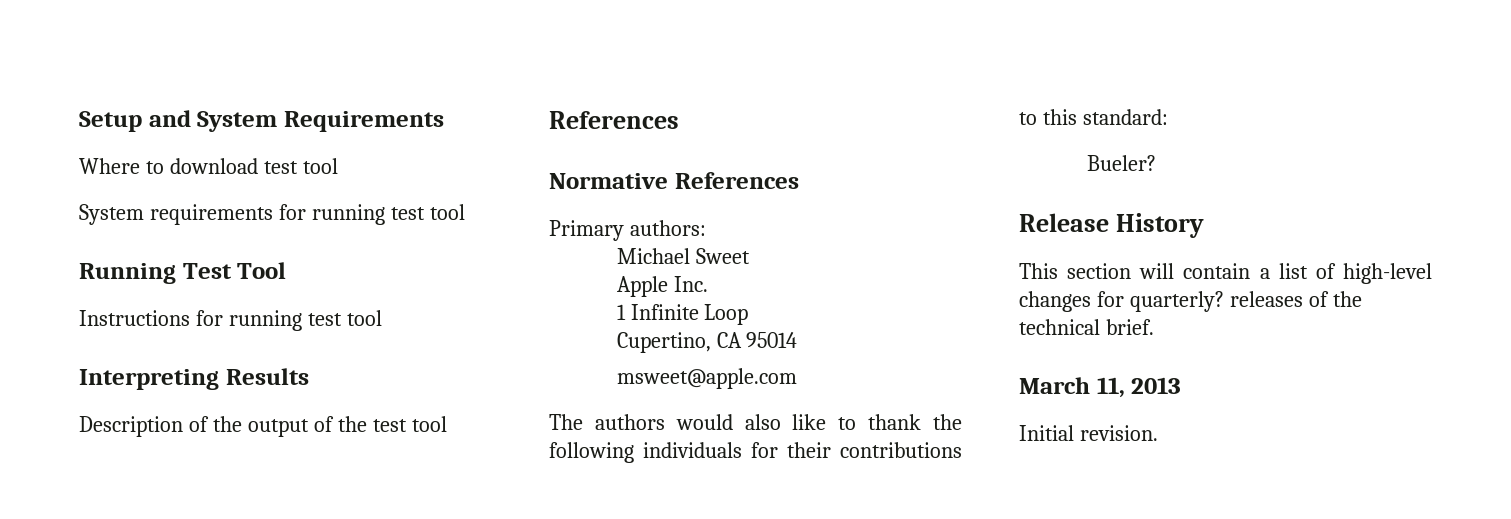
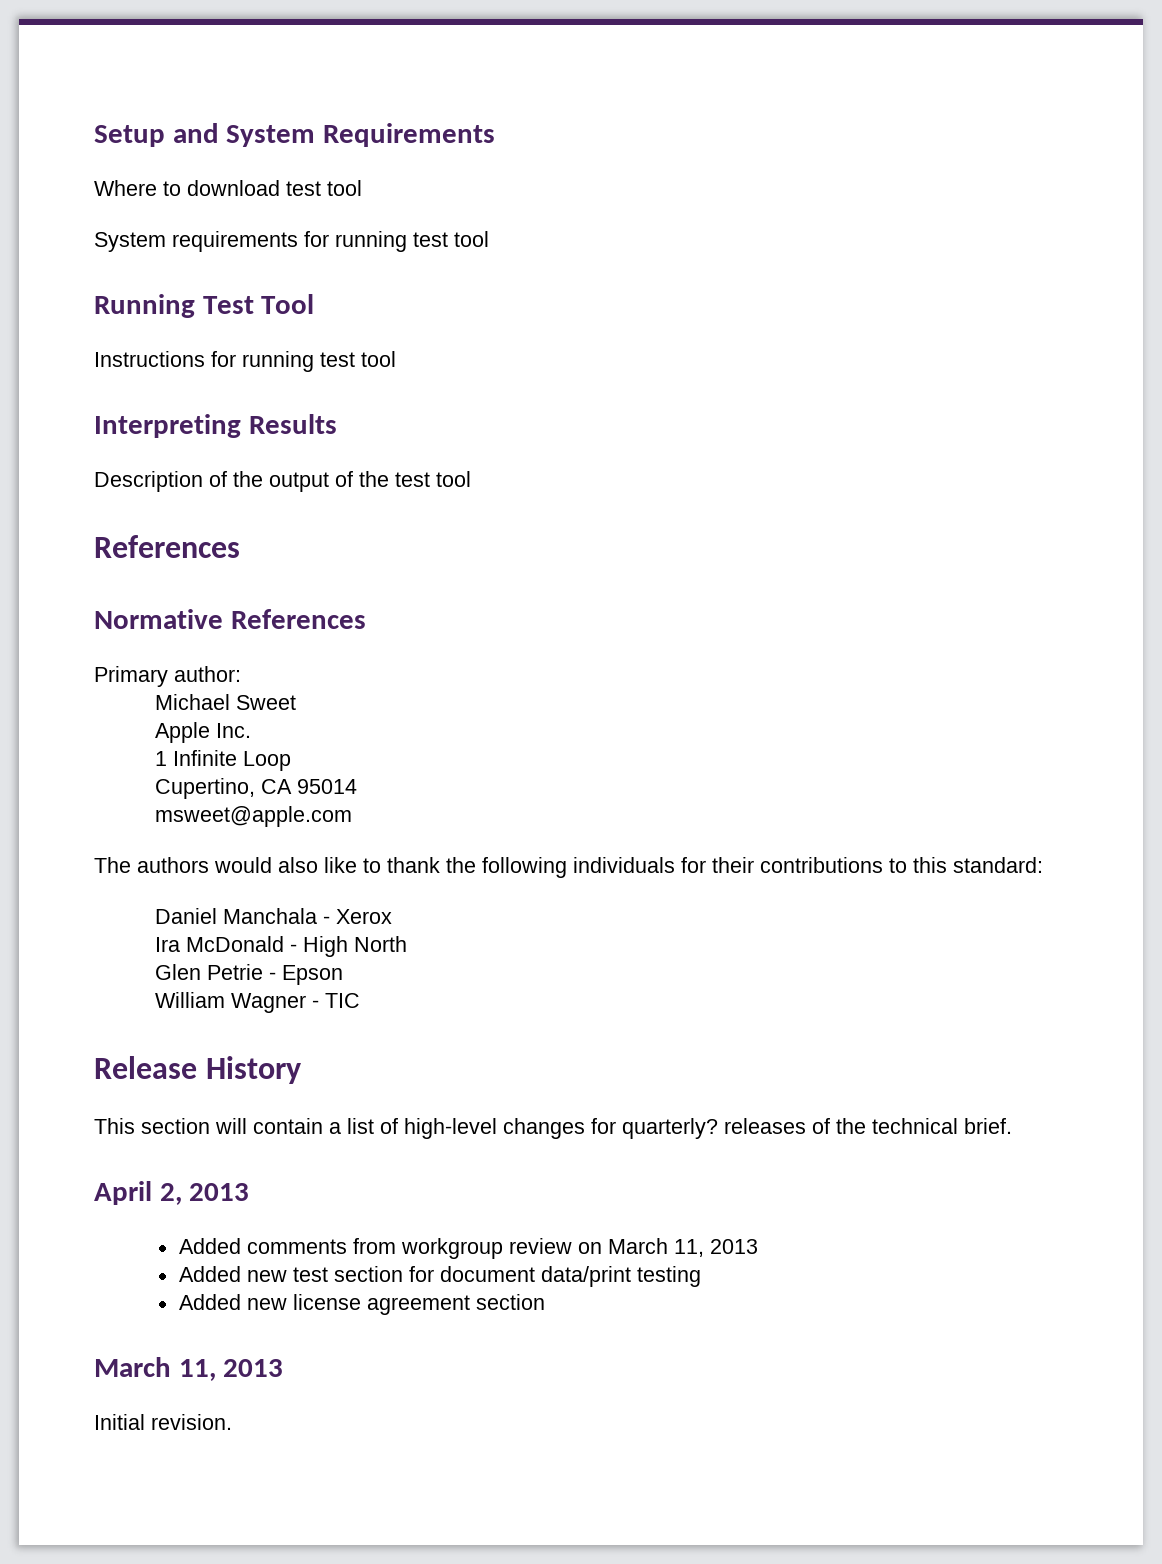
[629,220,706,236] authors: -> [174,666,241,682] author:
[1086,155,1156,171] Bueler? -> [155,908,393,924] [155,936,408,957] [155,964,344,985] [155,992,361,1013] Daniel Manchala - Xerox // Ira McDonald - High North // Glen Petrie - Epson // William Wagner - TIC
(1154, 327) none -> [94,1181,250,1205] [178,1238,758,1259] [178,1266,701,1287] [178,1294,545,1315] // April 2, 2013 // Added comments from workgroup review on March 11, 2013 // Added new test section for document data/print testing // Added new license agreement section

